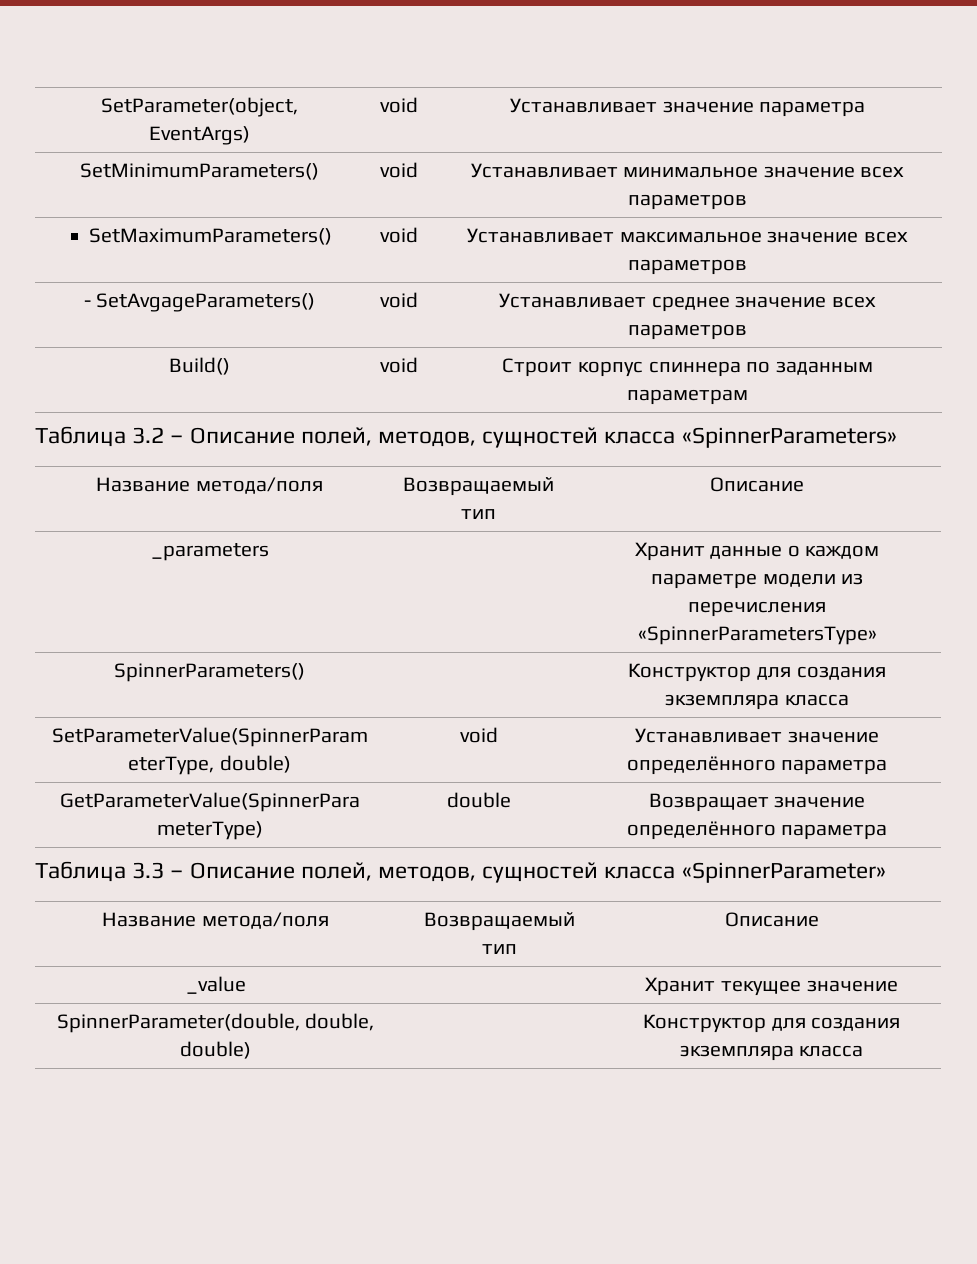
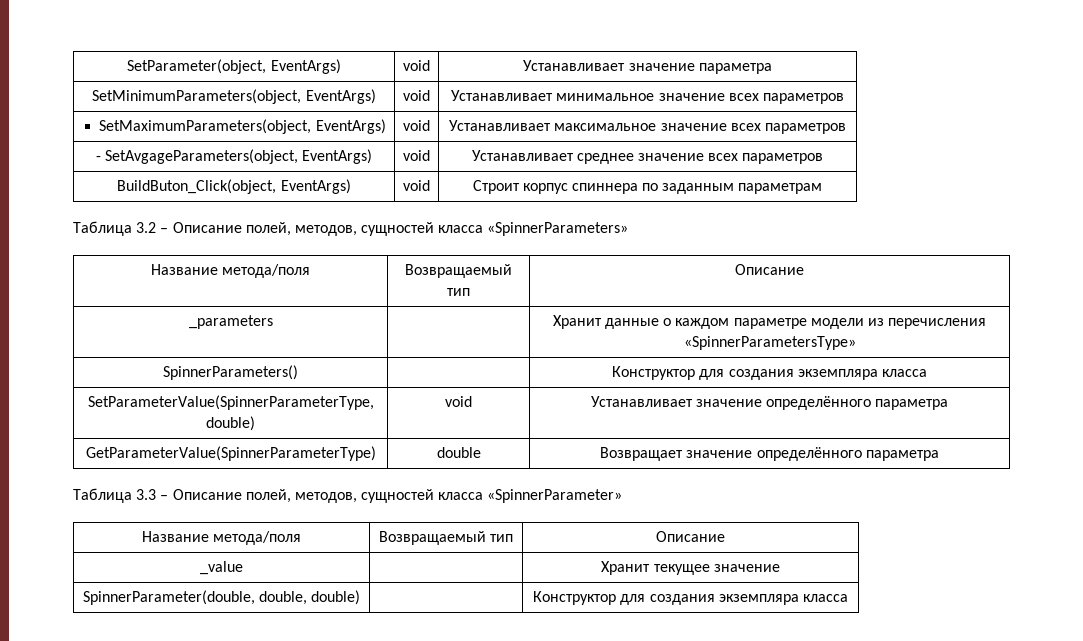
[80,163,319,180] SetMinimumParameters() -> [92,89,376,104] SetMinimumParameters(object, EventArgs)
[89,228,333,245] SetMaximumParameters() -> [99,119,386,134] SetMaximumParameters(object, EventArgs)
[96,293,316,312] SetAvgageParameters() -> [105,149,373,164] SetAvgageParameters(object, EventArgs)
[169,357,230,375] Build() -> [117,179,351,194] BuildButon_Click(object, EventArgs)

